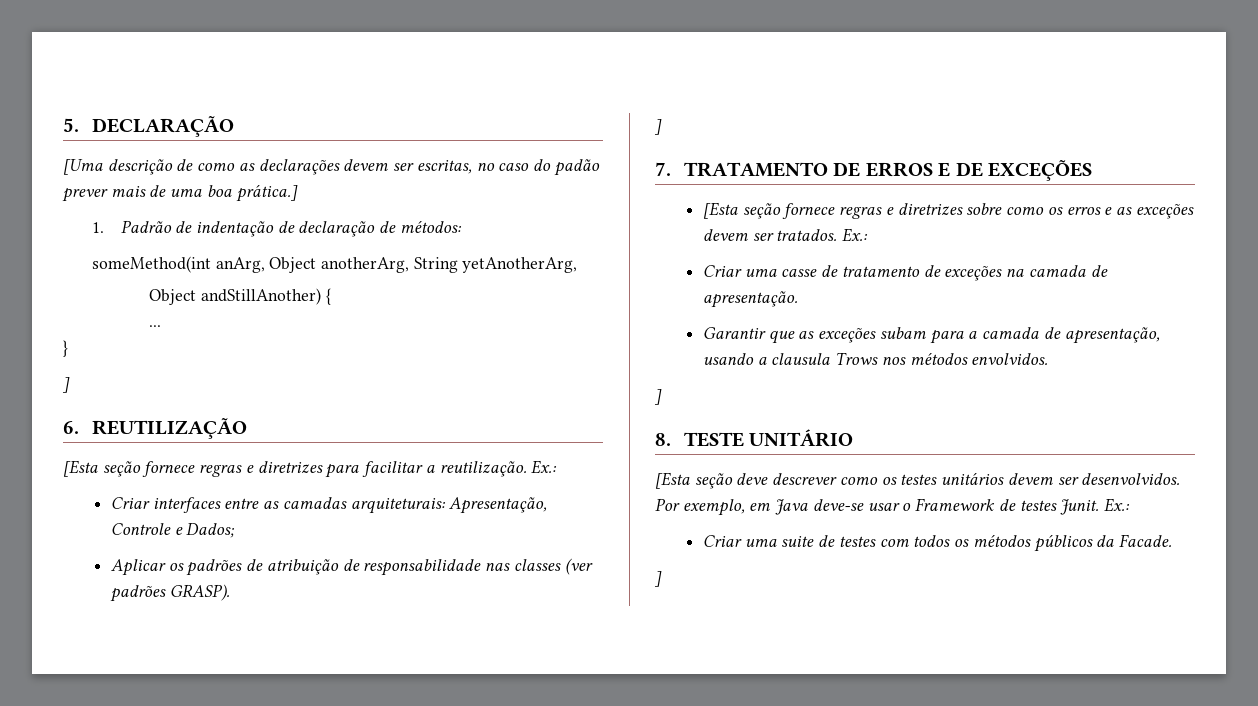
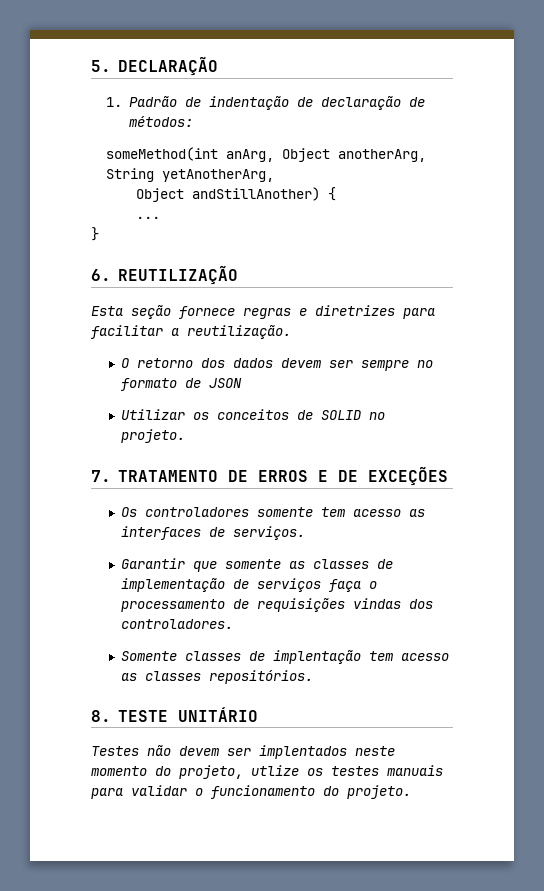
[63,159,600,176] [62,185,298,202] // [Uma descrição de como as declarações devem ser escritas, no caso do padão prever mais de uma boa prática.] -> (218, 66) none
[62,377,70,393] // ] -> (99, 234) none
[63,460,98,477] [Esta -> [91,306,123,316] Esta
[531,460,558,474] [111,497,548,514] [111,523,236,538] [111,558,593,576] [110,584,230,602] [654,119,662,135] Ex.: // Criar interfaces entre as camadas arquiteturais: Apresentação, Controle e Dados; // Aplicar os padrões de atribuição de responsabilidade nas classes (ver padrões GRASP). // ] -> [120,358,433,371] [120,378,242,391] [120,409,385,420] [120,429,185,443] // O retorno dos dados devem ser sempre no formato de JSON // Utilizar os conceitos de SOLID no projeto.
[703,202,1194,219] [703,228,869,242] [703,265,1108,281] [703,291,799,308] [703,327,1160,344] [703,352,1049,365] [654,389,662,405] [655,429,854,447] [655,472,1181,489] [655,498,1130,516] [703,534,1173,552] [654,571,662,587] [Esta seção fornece regras e diretrizes sobre como os erros e as exceções devem ser tratados. Ex.: // Criar uma casse de tratamento de exceções na camada de apresentação. // Garantir que as exceções subam para a camada de apresentação, usando a clausula Trows nos métodos envolvidos. // ] // 8. TESTE UNITÁRIO // [Esta seção deve descrever como os testes unitários devem ser desenvolvidos. Por exemplo, em Java deve-se usar o Framework de testes Junit. Ex.: // Criar uma suite de testes com todos os métodos públicos da Facade. // ] -> [120,507,425,517] [120,526,305,540] [120,558,393,572] [120,578,377,592] [120,598,433,612] [120,619,233,629] [120,650,449,664] [120,670,313,684] [91,707,258,722] [91,745,395,759] [91,765,443,779] [91,785,411,799] Os controladores somente tem acesso as interfaces de serviços. // Garantir que somente as classes de implementação de serviços faça o processamento de requisições vindas dos controladores. // Somente classes de implentação tem acesso as classes repositórios. // 8. TESTE UNITÁRIO // Testes não devem ser implentados neste momento do projeto, utlize os testes manuais para validar o funcionamento do projeto.

